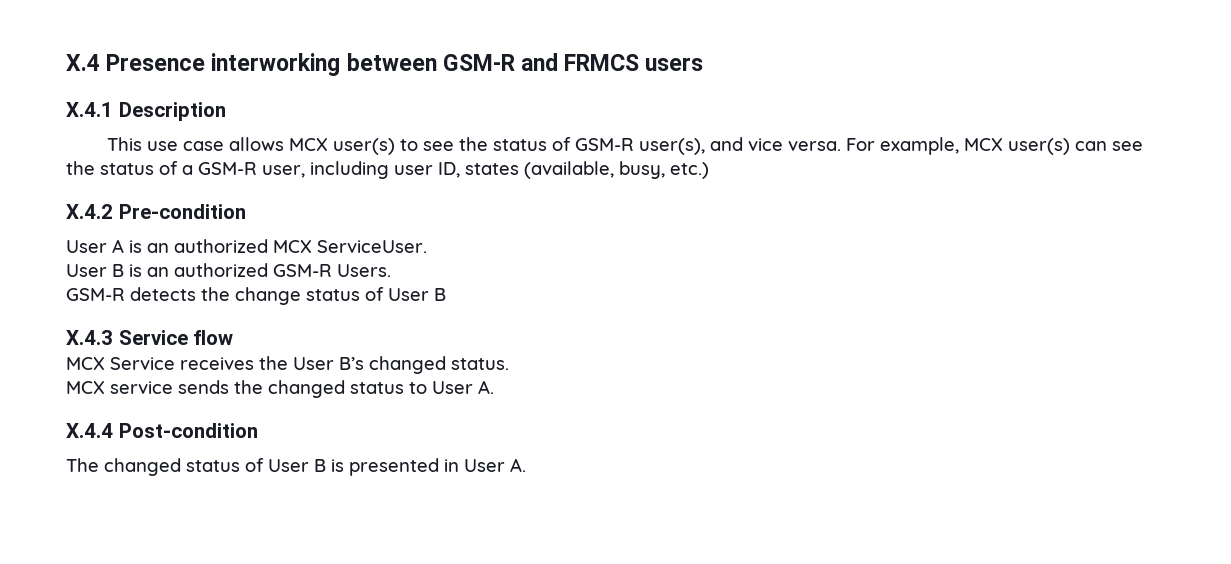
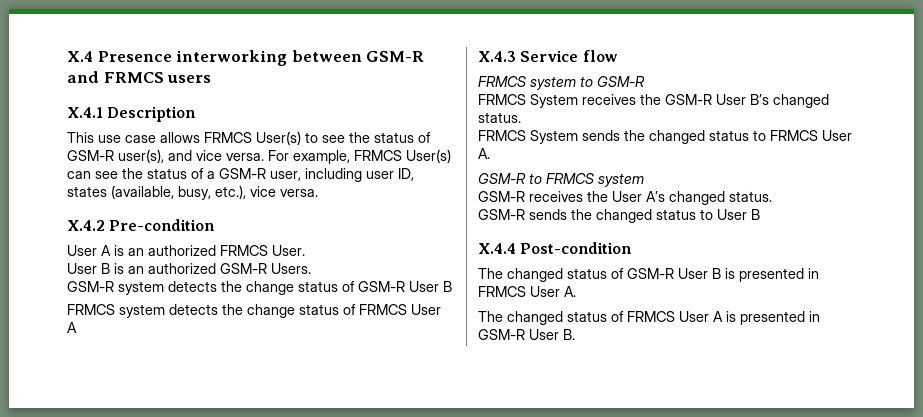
[288,138,395,155] MCX user(s) -> [204,131,301,145] FRMCS User(s)
[963,138,1070,155] MCX user(s) -> [354,149,451,163] FRMCS User(s)
[670,162,709,179] etc.) -> [215,185,318,199] etc.), vice versa.
[273,240,427,253] MCX ServiceUser. -> [220,245,305,256] FRMCS User.
[130,287,446,305] [66,330,234,345] [66,356,288,370] detects the change status of User B // X.4.3 Service flow // MCX Service receives the -> [118,281,452,295] [67,304,441,318] [67,322,77,333] [478,50,618,62] [478,76,645,90] [478,94,712,108] system detects the change status of GSM-R User B // FRMCS system detects the change status of FRMCS User A // X.4.3 Service flow // FRMCS system to GSM-R // FRMCS System receives the GSM-R
[66,381,173,394] MCX service -> [478,130,852,144] [478,148,490,159] [478,173,644,187] [478,191,772,205] [478,209,525,220] FRMCS System sends the changed status to FRMCS User A. // GSM-R to FRMCS system // GSM-R receives the User A’s changed status. // GSM-R
[478,380,494,394] A. -> [751,209,760,220] B
(264, 465) none -> [627,268,674,279] GSM-R
[464,458,526,472] User A. -> [478,286,576,297] [478,311,820,325] [478,329,575,340] FRMCS User A. // The changed status of FRMCS User A is presented in GSM-R User B.

